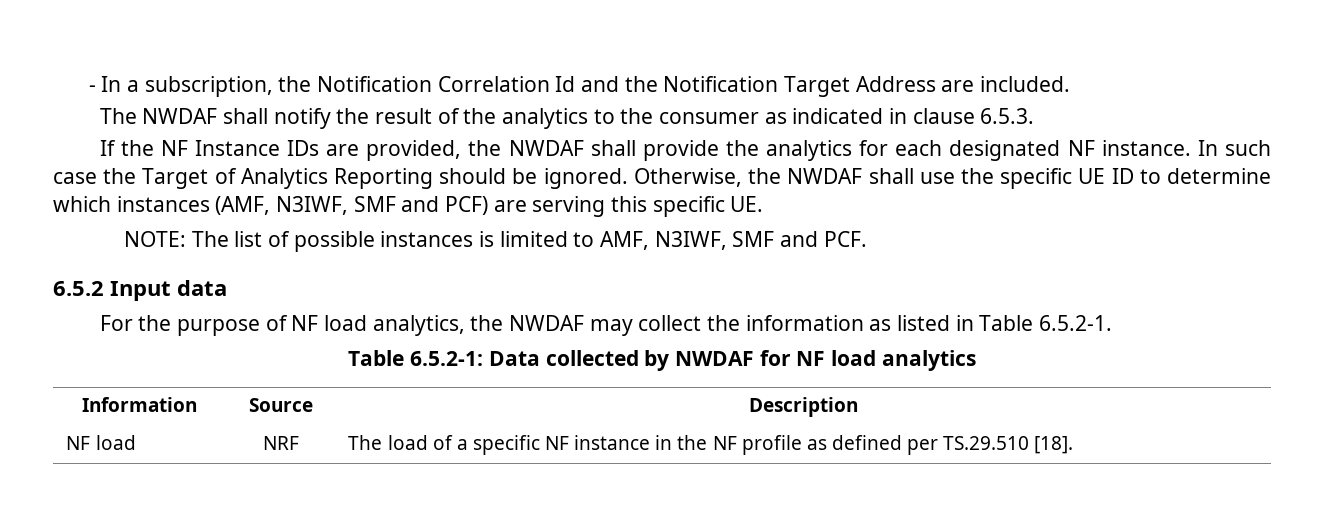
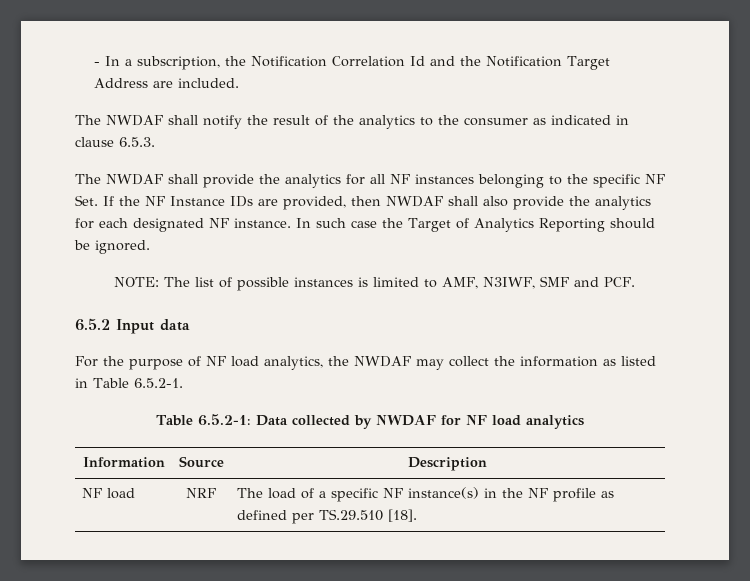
(1035, 116) none -> [75,174,665,188] [75,195,98,206] The NWDAF shall provide the analytics for all NF instances belonging to the specific NF Set.
[468,140,636,156] the NWDAF shall -> [351,196,508,207] then NWDAF shall also
[633,168,1271,189] [53,196,764,217] Otherwise, the NWDAF shall use the specific UE ID to determine which instances (AMF, N3IWF, SMF and PCF) are serving this specific UE. -> (150, 247) none
[574,435,651,450] instance -> [407,487,479,499] instance(s)

